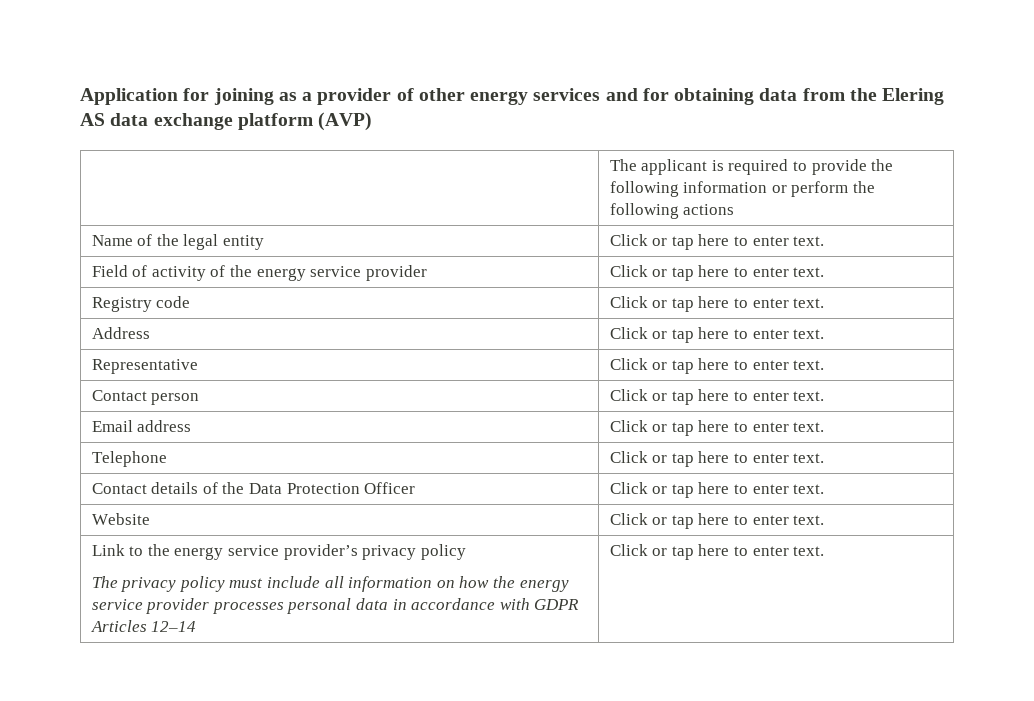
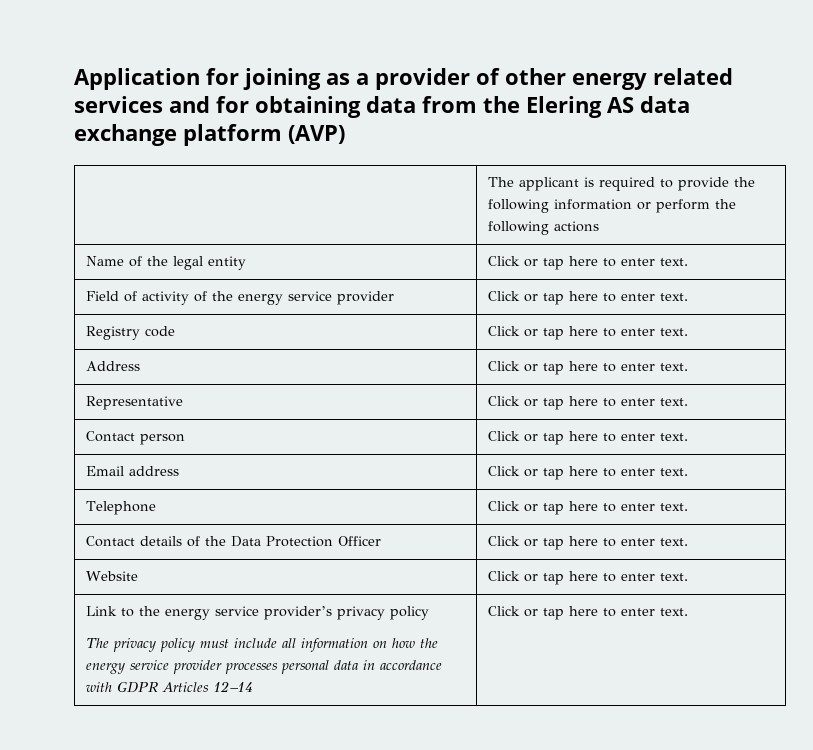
(529, 98) none -> [653,68,733,85] related

